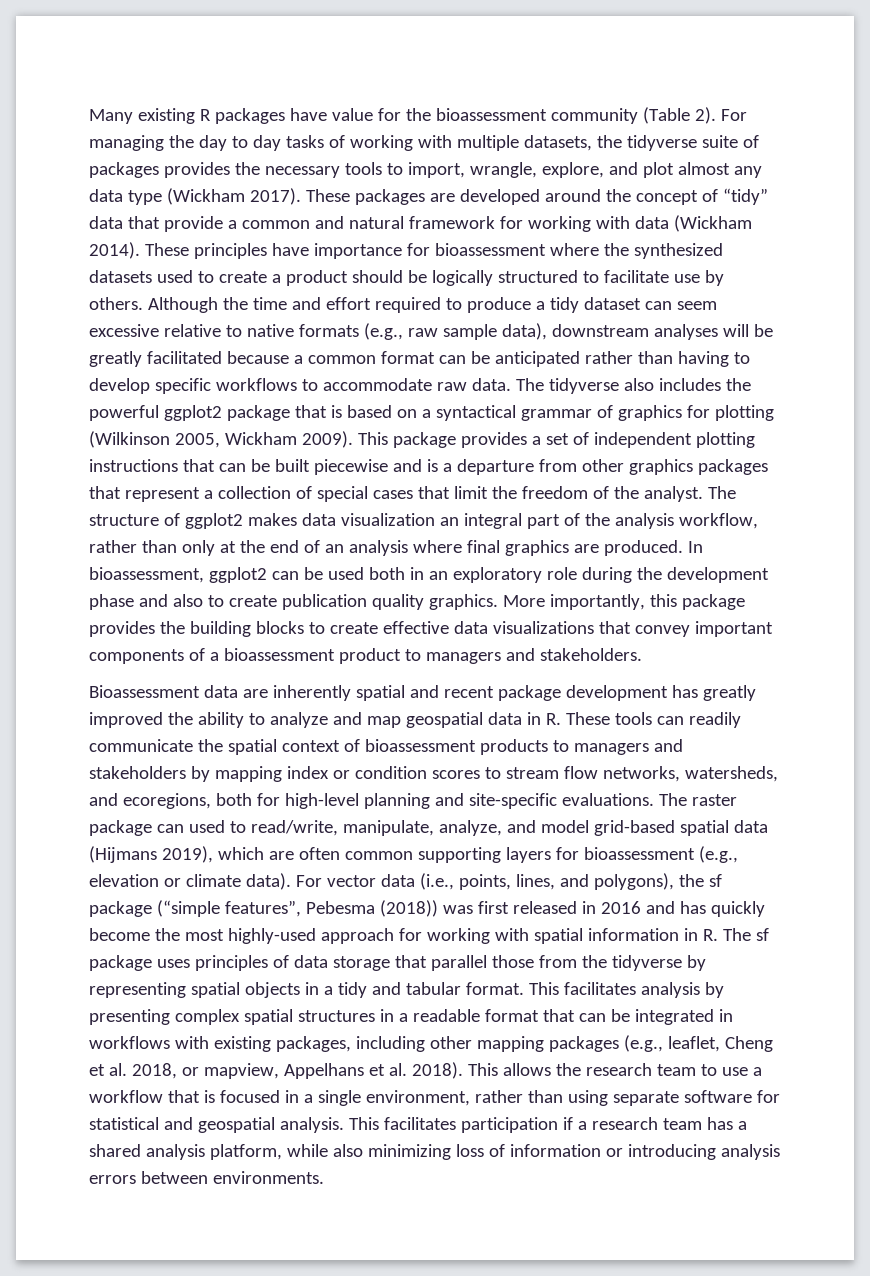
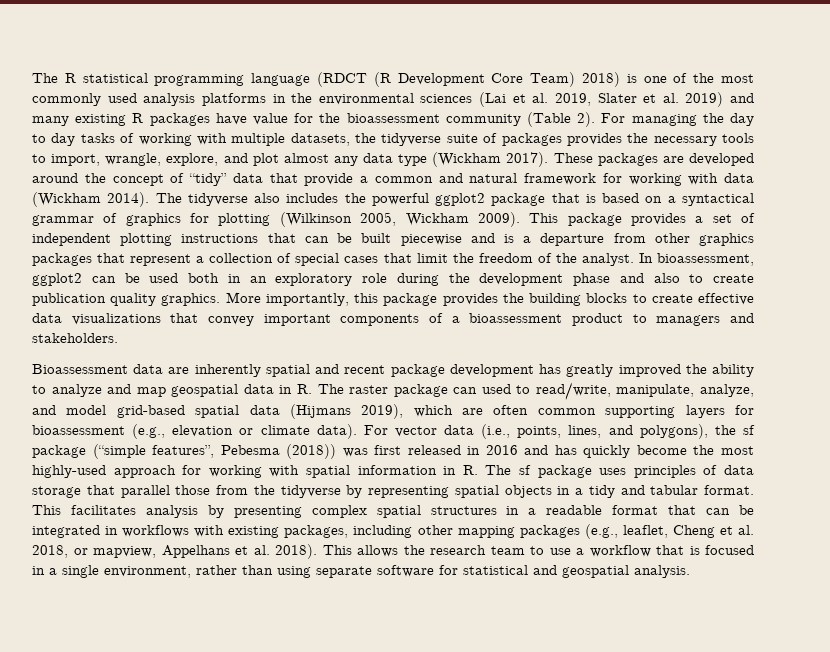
[89,109,133,124] Many -> [32,72,754,87] [32,92,754,107] [32,116,69,126] The R statistical programming language (RDCT (R Development Core Team) 2018) is one of the most commonly used analysis platforms in the environmental sciences (Lai et al. 2019, Slater et al. 2019) and many
[144,243,723,259] [89,270,724,286] [89,297,717,313] [89,323,773,340] [89,351,750,367] [89,378,511,394] These principles have importance for bioassessment where the synthesized datasets used to create a product should be logically structured to facilitate use by others. Although the time and effort required to produce a tidy dataset can seem excessive relative to native formats (e.g., raw sample data), downstream analyses will be greatly facilitated because a common format can be anticipated rather than having to develop specific workflows to accommodate raw data. -> (150, 199) none
[707,486,736,499] [89,513,758,529] [89,540,683,556] The structure of ggplot2 makes data visualization an integral part of the analysis workflow, rather than only at the end of an analysis where final graphics are produced. -> (634, 259) none
[565,712,741,728] [89,739,683,755] [89,766,778,782] [89,793,654,809] These tools can readily communicate the spatial context of bioassessment products to managers and stakeholders by mapping index or condition scores to stream flow networks, watersheds, and ecoregions, both for high-level planning and site-specific evaluations. -> (312, 389) none
[348,1117,747,1133] [89,1144,780,1160] [89,1171,324,1184] This facilitates participation if a research team has a shared analysis platform, while also minimizing loss of information or introducing analysis errors between environments. -> (690, 571) none

